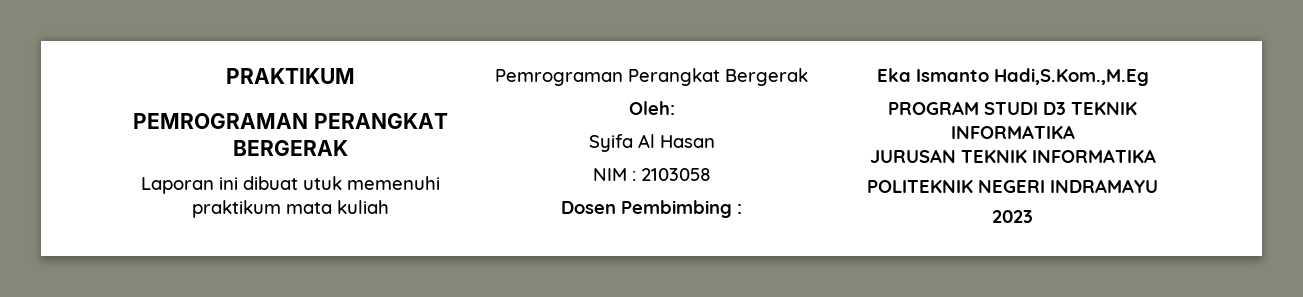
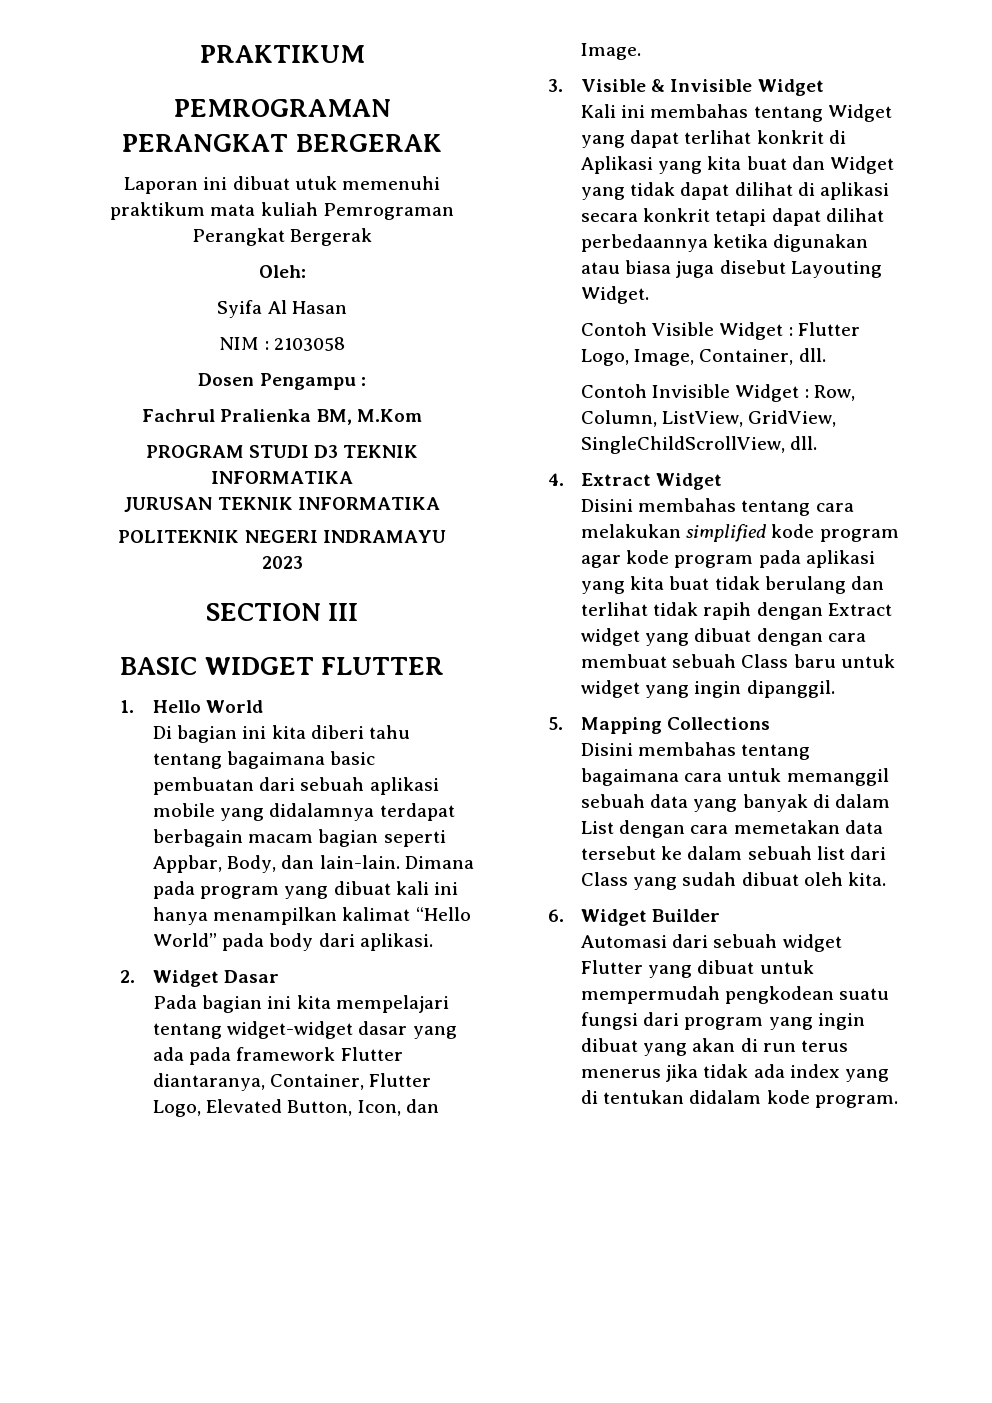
[621,200,732,218] Pembimbing -> [259,373,356,390] Pengampu
[876,68,1149,86] Eka Ismanto Hadi,S.Kom.,M.Eg -> [142,409,422,425] Fachrul Pralienka BM, M.Kom
(1033, 216) none -> [205,603,359,621] [120,657,444,675] [120,700,264,713] [153,725,410,743] [153,751,376,769] [153,777,439,795] [153,803,455,821] [153,829,446,847] [153,855,474,873] [153,881,458,899] [153,907,471,925] [153,933,433,951] [120,970,280,987] [153,995,449,1013] [153,1021,457,1039] [153,1047,403,1065] [153,1073,432,1091] [153,1099,439,1117] [581,43,642,60] [548,79,824,96] [581,104,892,122] [581,130,846,148] [581,156,894,174] [581,182,889,200] [581,208,884,226] [581,234,869,252] [581,260,882,278] [581,286,650,304] [581,322,860,340] [581,348,826,366] [581,384,855,402] [581,410,837,427] [581,436,818,454] [548,473,723,490] [581,498,854,516] [581,524,899,542] [581,550,875,568] [581,576,884,594] [581,602,892,620] [581,628,866,646] [581,654,895,668] [581,680,835,698] [548,717,771,734] [581,742,811,760] [581,768,889,786] [581,794,890,812] [581,820,883,838] [581,846,886,860] [581,872,886,890] [548,909,721,926] [581,934,842,952] [581,960,814,978] [581,986,890,1004] [581,1012,865,1030] [581,1038,848,1056] [581,1064,889,1082] [581,1090,898,1108] // SECTION III // BASIC WIDGET FLUTTER // 1. Hello World // Di bagian ini kita diberi tahu tentang bagaimana basic pembuatan dari sebuah aplikasi mobile yang didalamnya terdapat berbagain macam bagian seperti Appbar, Body, dan lain-lain. Dimana pada program yang dibuat kali ini hanya menampilkan kalimat “Hello World” pada body dari aplikasi. // 2. Widget Dasar // Pada bagian ini kita mempelajari tentang widget-widget dasar yang ada pada framework Flutter diantaranya, Container, Flutter Logo, Elevated Button, Icon, dan Image. // 3. Visible & Invisible Widget // Kali ini membahas tentang Widget yang dapat terlihat konkrit di Aplikasi yang kita buat dan Widget yang tidak dapat dilihat di aplikasi secara konkrit tetapi dapat dilihat perbedaannya ketika digunakan atau biasa juga disebut Layouting Widget. // Contoh Visible Widget : Flutter Logo, Image, Container, dll. // Contoh Invisible Widget : Row, Column, ListView, GridView, SingleChildScrollView, dll. // 4. Extract Widget // Disini membahas tentang cara melakukan simplified kode program agar kode program pada aplikasi yang kita buat tidak berulang dan terlihat tidak rapih dengan Extract widget yang dibuat dengan cara membuat sebuah Class baru untuk widget yang ingin dipanggil. // 5. Mapping Collections // Disini membahas tentang bagaimana cara untuk memanggil sebuah data yang banyak di dalam List dengan cara memetakan data tersebut ke dalam sebuah list dari Class yang sudah dibuat oleh kita. // 6. Widget Builder // Automasi dari sebuah widget Flutter yang dibuat untuk mempermudah pengkodean suatu fungsi dari program yang ingin dibuat yang akan di run terus menerus jika tidak ada index yang di tentukan didalam kode program.

